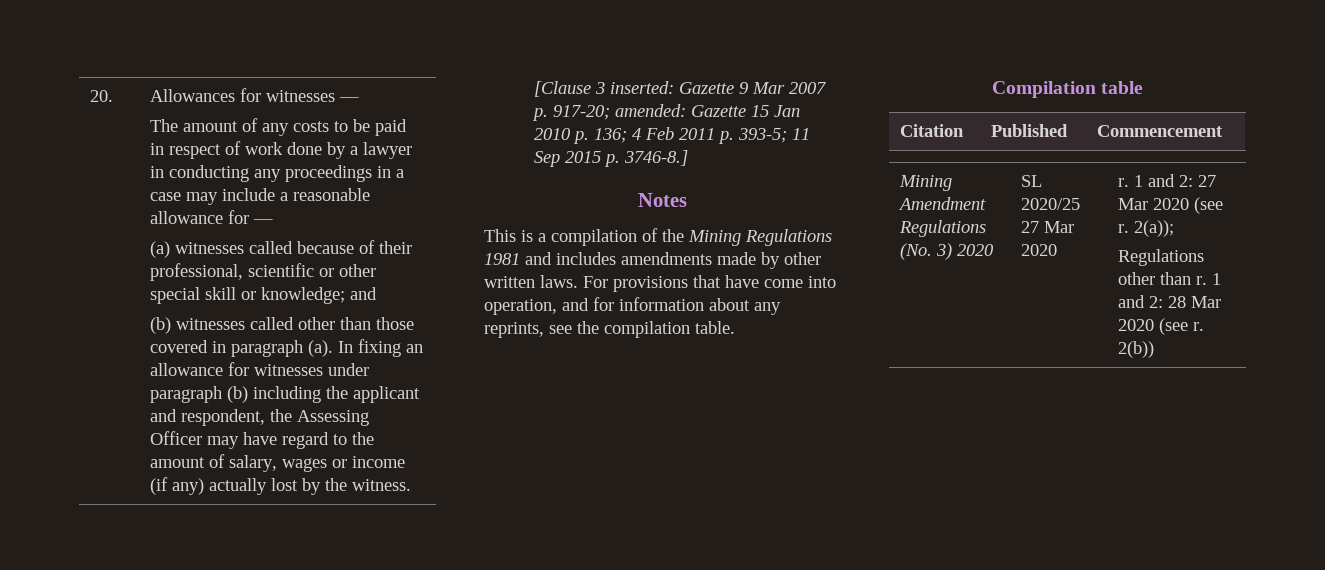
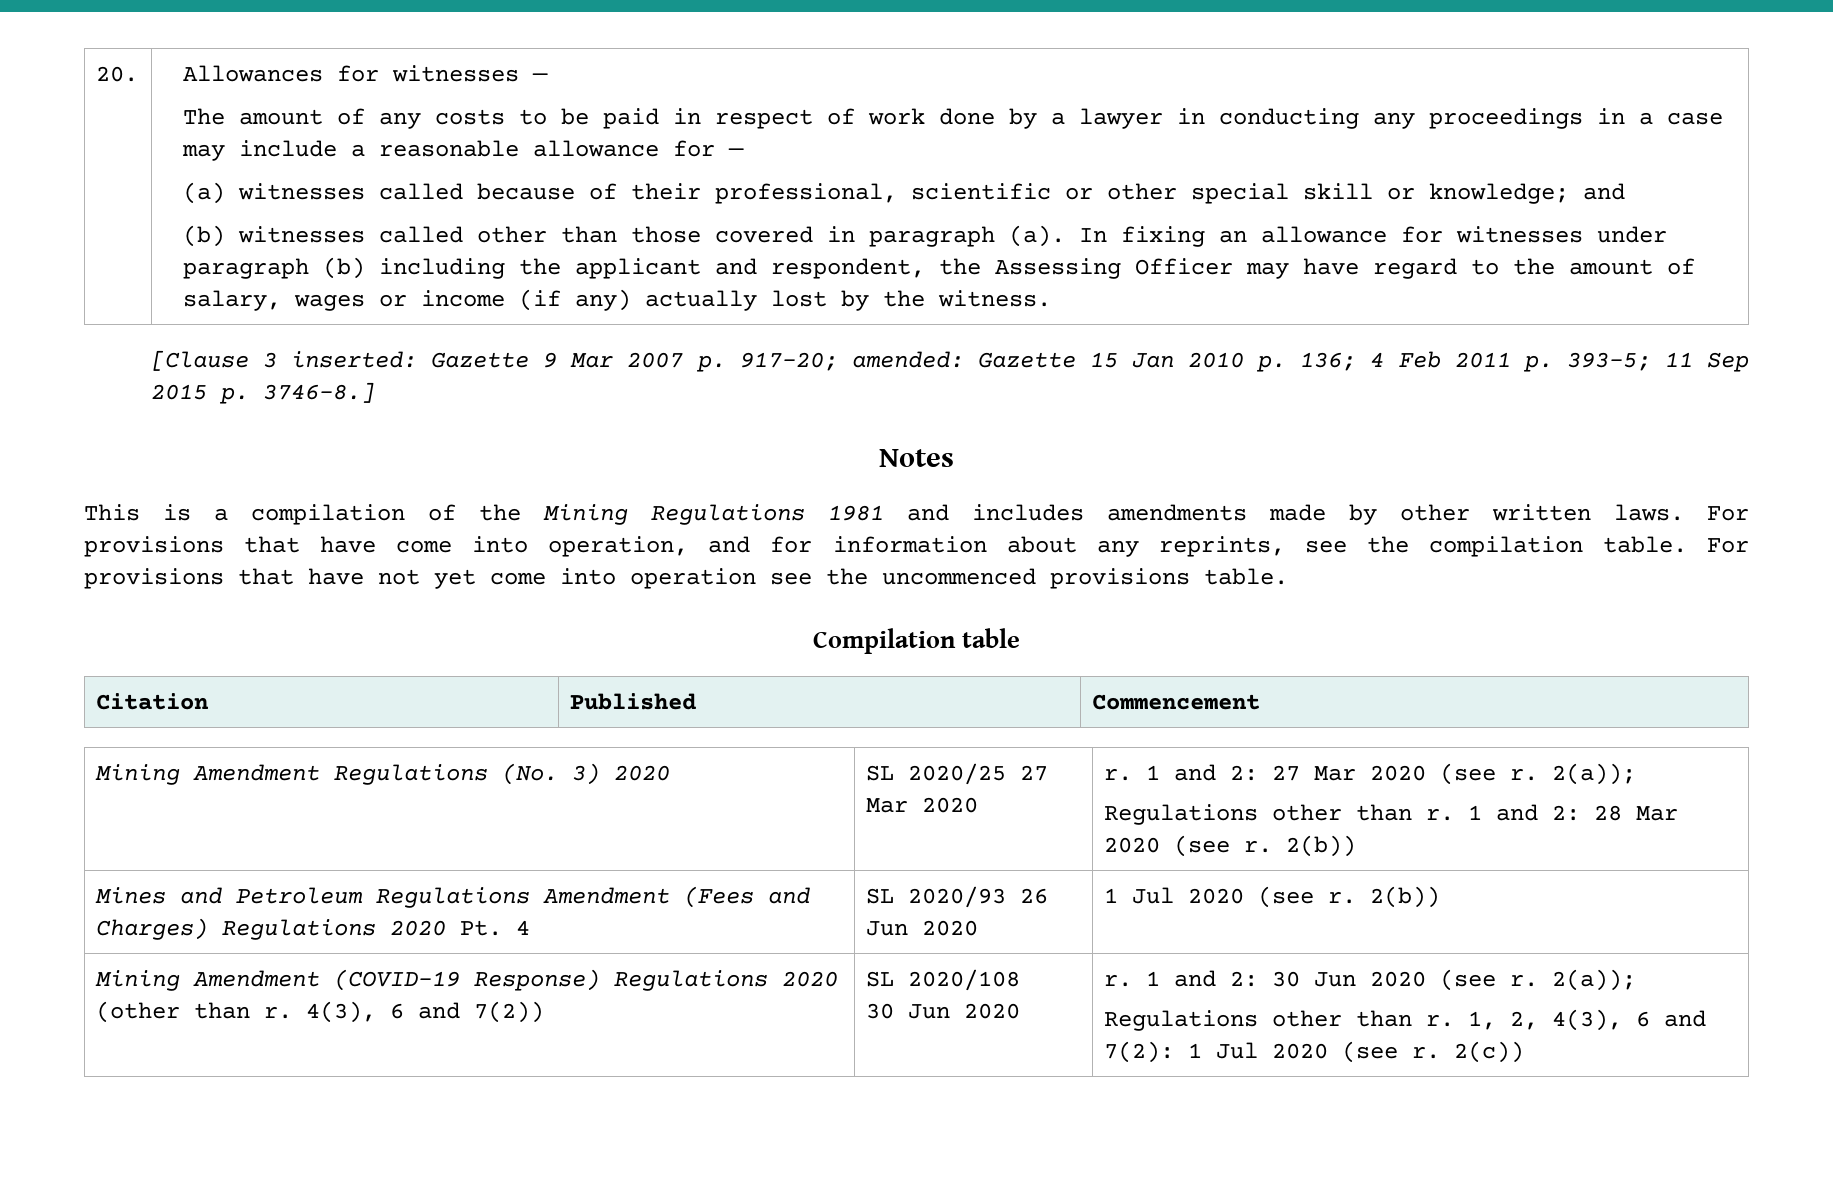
(735, 327) none -> [1707,538,1749,553] [84,568,1288,589] For provisions that have not yet come into operation see the uncommenced provisions table.
(1154, 349) none -> [95,886,811,908] [96,918,531,940] [866,886,1049,908] [866,920,979,936] [1104,886,1441,908] [95,969,839,991] [96,1001,545,1023] [866,969,1021,991] [866,1003,1021,1019] [1104,969,1637,991] [1104,1009,1707,1031] [1104,1041,1525,1063] // Mines and Petroleum Regulations Amendment (Fees and Charges) Regulations 2020 Pt. 4 | SL 2020/93 26 Jun 2020 | 1 Jul 2020 (see r. 2(b)) // Mining Amendment (COVID-19 Response) Regulations 2020 (other than r. 4(3), 6 and 7(2)) | SL 2020/108 // 30 Jun 2020 | r. 1 and 2: 30 Jun 2020 (see r. 2(a)); // Regulations other than r. 1, 2, 4(3), 6 and 7(2): 1 Jul 2020 (see r. 2(c))

